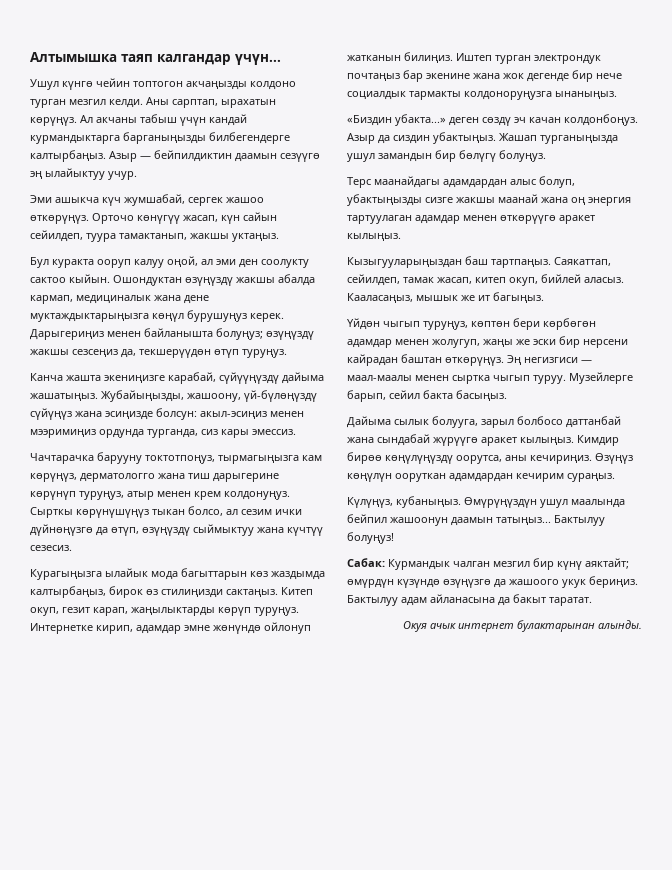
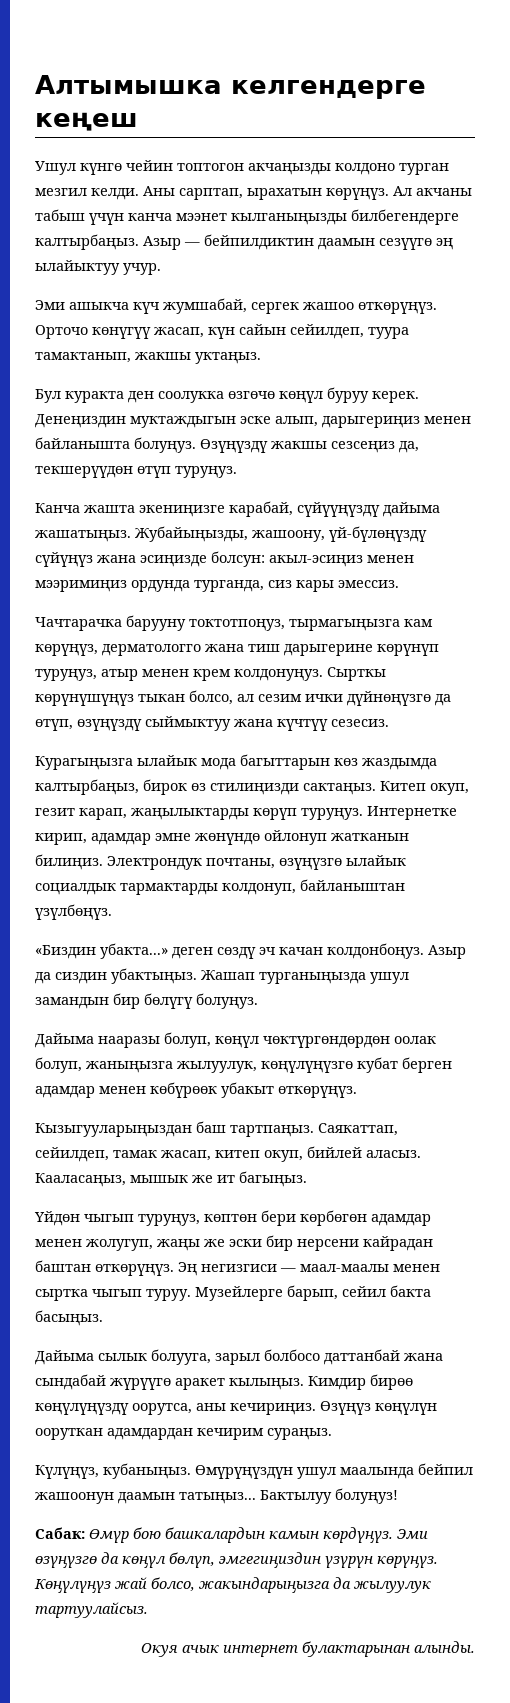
[121,54,281,65] таяп калгандар үчүн... -> [231,80,426,99] [35,112,138,131] келгендерге кеңеш
[209,114,247,126] [30,132,206,144] кандай курмандыктарга барганыңызды -> [128,213,347,225] канча мээнет кылганыңызды
[97,256,309,268] [30,274,315,286] [30,295,209,304] [30,310,284,322] [30,328,314,340] ооруп калуу оңой, ал эми ден соолукту сактоо кыйын. Ошондуктан өзүңүздү жакшы абалда кармап, медициналык жана дене муктаждыктарыңызга көңүл бурушуңуз керек. Дарыгериңиз менен байланышта болуңуз; өзүңүздү -> [128,387,419,403] [35,414,471,428] [35,437,268,453] ден соолукка өзгөчө көңүл буруу керек. Денеңиздин муктаждыгын эске алып, дарыгериңиз менен байланышта болуңуз. Өзүңүздү
[456,53,601,64] [347,70,622,82] [347,91,617,100] Иштеп турган электрондук почтаңыз бар экенине жана жок дегенде бир нече социалдык тармакты колдоноруңузга ынаныңыз. -> [107,855,406,870] [35,879,405,895] [35,904,112,920] Электрондук почтаны, өзүңүзгө ылайык социалдык тармактарды колдонуп, байланыштан үзүлбөңүз.
[347,176,575,188] [347,194,631,206] [347,215,595,224] [347,233,401,241] Терс маанайдагы адамдардан алыс болуп, убактыңызды сизге жакшы маанай жана оң энергия тартуулаган адамдар менен өткөрүүгө аракет кылыңыз. -> [35,1032,436,1048] [35,1057,452,1073] [35,1082,357,1098] Дайыма нааразы болуп, көңүл чөктүргөндөрдөн оолак болуп, жаныңызга жылуулук, көңүлүңүзгө кубат берген адамдар менен көбүрөөк убакыт өткөрүңүз.
[388,558,629,570] [347,576,638,588] [347,594,592,606] Курмандык чалган мезгил бир күнү аяктайт; өмүрдүн күзүндө өзүңүзгө да жашоого укук бериңиз. Бактылуу адам айланасына да бакыт таратат. -> [89,1527,428,1543] [35,1552,438,1568] [34,1577,431,1593] [35,1602,148,1618] Өмүр бою башкалардын камын көрдүңүз. Эми өзүңүзгө да көңүл бөлүп, эмгегиңиздин үзүрүн көрүңүз. Көңүлүңүз жай болсо, жакындарыңызга да жылуулук тартуулайсыз.

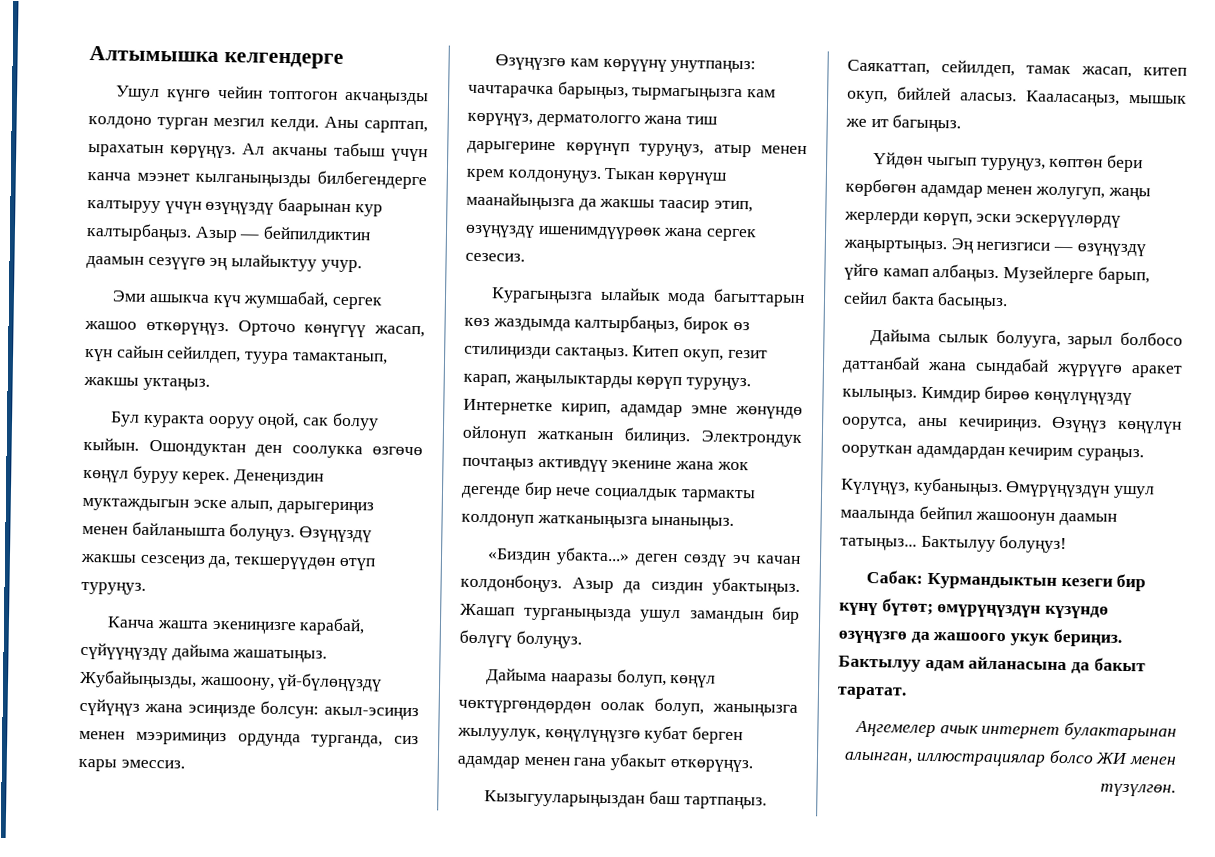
[35,112,138,131] кеңеш -> (344, 60) none
(459, 217) none -> [87,197,383,217] калтыруу үчүн өзүңүздү баарынан кур
(124, 397) none -> [207,412,379,431] [83,437,246,457] ооруу оңой, сак болуу кыйын. Ошондуктан
[35,615,285,631] Чачтарачка барууну токтотпоңуз, -> [495,54,757,74] [468,81,629,100] Өзүңүзгө кам көрүүнү унутпаңыз: чачтарачка барыңыз,
[327,667,386,681] [35,690,451,706] [35,716,328,731] Сырткы көрүнүшүңүз тыкан болсо, ал сезим ички дүйнөңүзгө да өтүп, өзүңүздү сыймыктуу жана күчтүү -> [604,167,728,185] [466,192,753,213] [465,224,758,242] Тыкан көрүнүш маанайыңызга да жакшы таасир этип, өзүңүздү ишенимдүүрөөк жана сергек
[206,855,406,870] [35,879,405,895] [35,904,112,920] почтаны, өзүңүзгө ылайык социалдык тармактарды колдонуп, байланыштан үзүлбөңүз. -> [462,457,749,473] [461,481,756,503] [461,513,735,530] почтаңыз активдүү экенине жана жок дегенде бир нече социалдык тармакты колдонуп жатканыңызга ынаныңыз.
[150,1082,217,1098] көбүрөөк -> [573,757,607,767] гана
[204,1235,433,1251] [35,1260,440,1276] [35,1289,191,1301] же эски бир нерсени кайрадан баштан өткөрүңүз. Эң негизгиси — маал-маалы менен сыртка чыгып туруу. -> [844,211,1122,228] [843,238,1146,257] [844,263,1000,283] жерлерди көрүп, эски эскерүүлөрдү жаңыртыңыз. Эң негизгиси — өзүңүздү үйгө камап албаңыз.
[89,1527,428,1543] [35,1552,438,1568] [34,1577,431,1593] [35,1602,148,1618] [141,1641,475,1657] Өмүр бою башкалардын камын көрдүңүз. Эми өзүңүзгө да көңүл бөлүп, эмгегиңиздин үзүрүн көрүңүз. Көңүлүңүз жай болсо, жакындарыңызга да жылуулук тартуулайсыз. // Окуя ачык интернет булактарынан алынды. -> [926,572,1147,592] [839,598,1110,619] [838,628,1122,647] [838,655,1146,674] [837,686,907,700] [854,720,1177,741] [844,749,1177,767] [1100,783,1176,797] Курмандыктын кезеги бир күнү бүтөт; өмүрүңүздүн күзүндө өзүңүзгө да жашоого укук бериңиз. Бактылуу адам айланасына да бакыт таратат. // Аңгемелер ачык интернет булактарынан алынган, иллюстрациялар болсо ЖИ менен түзүлгөн.

